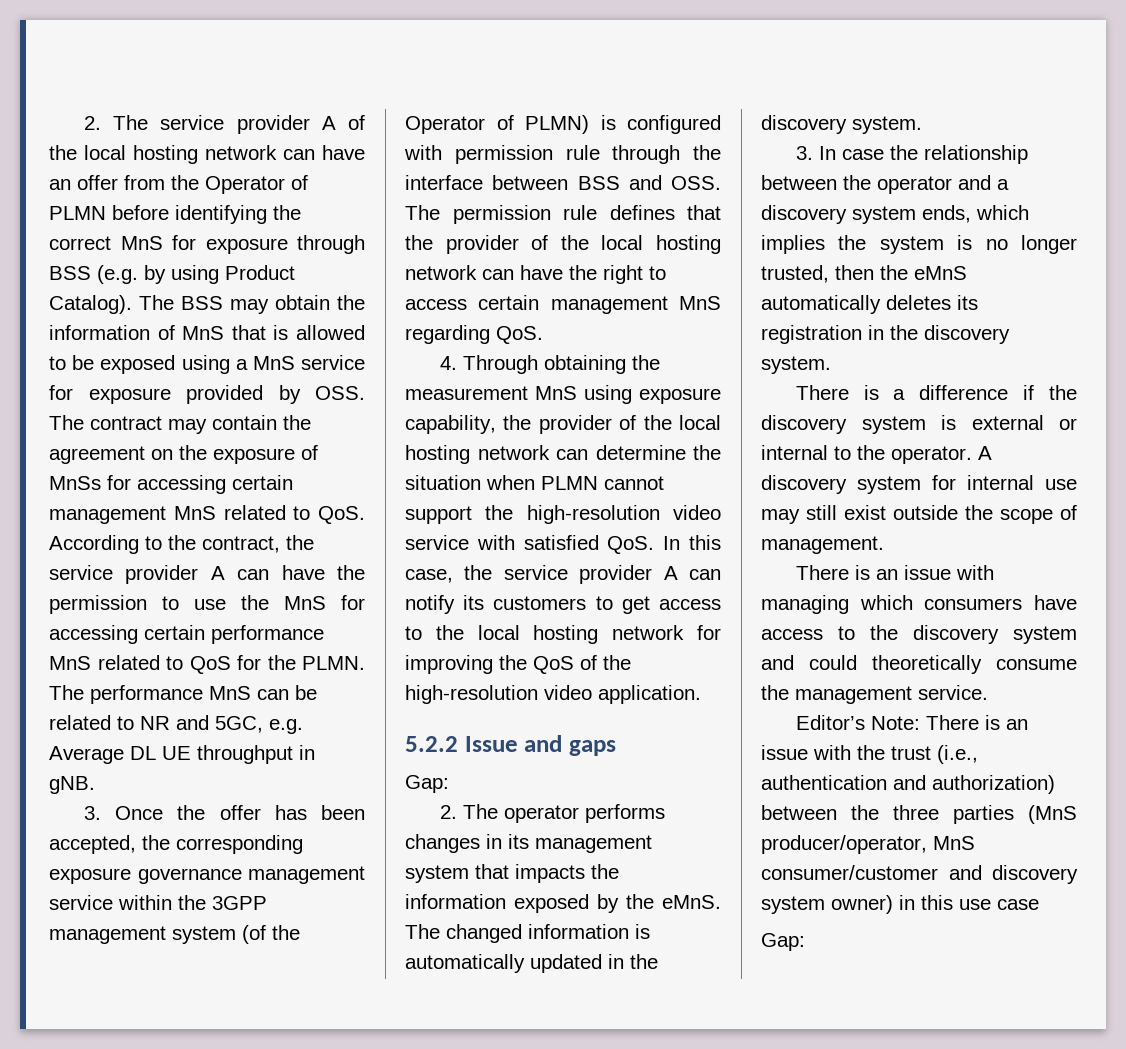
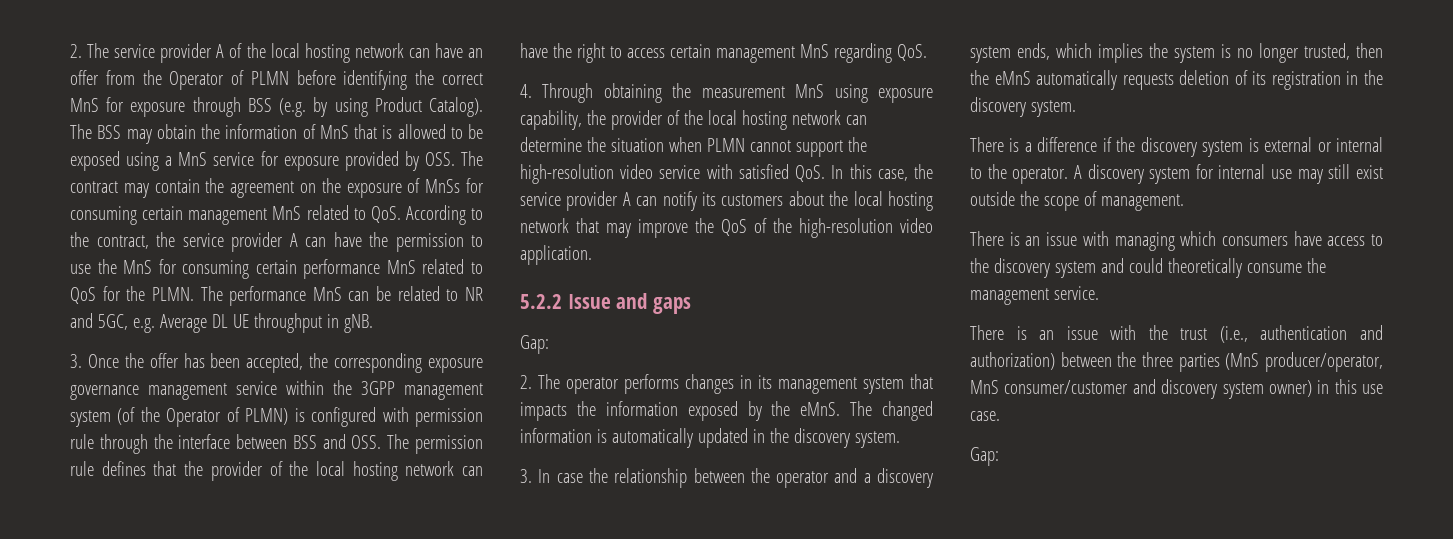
[137,475,226,494] accessing -> [70,206,137,225] consuming
[49,625,138,644] accessing -> [182,260,250,279] consuming
[595,596,721,614] [405,625,721,644] [405,655,493,674] to get access to the local hosting network for improving -> [788,191,933,211] [520,218,688,238] about the local hosting network that may improve
[886,295,951,310] deletes -> [1122,70,1248,90] requests deletion of
[795,715,920,730] Editor’s Note: -> (1099, 293) none
[997,899,1039,910] case -> [970,411,1000,421] case.

